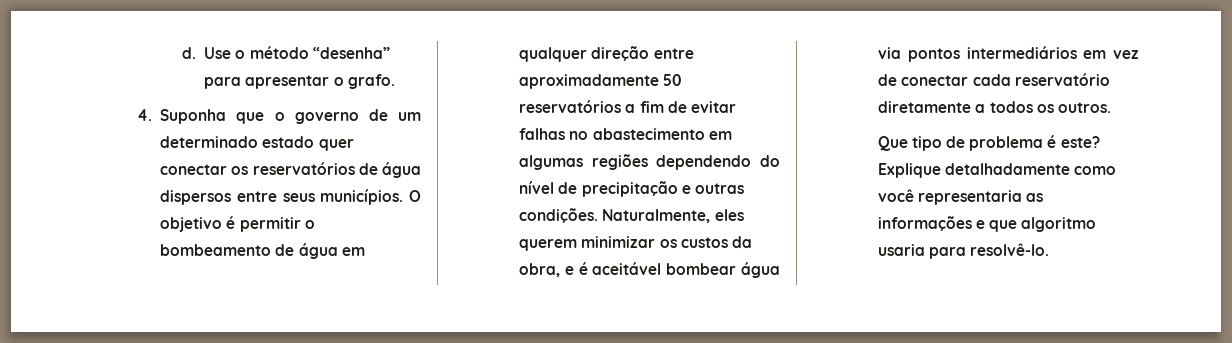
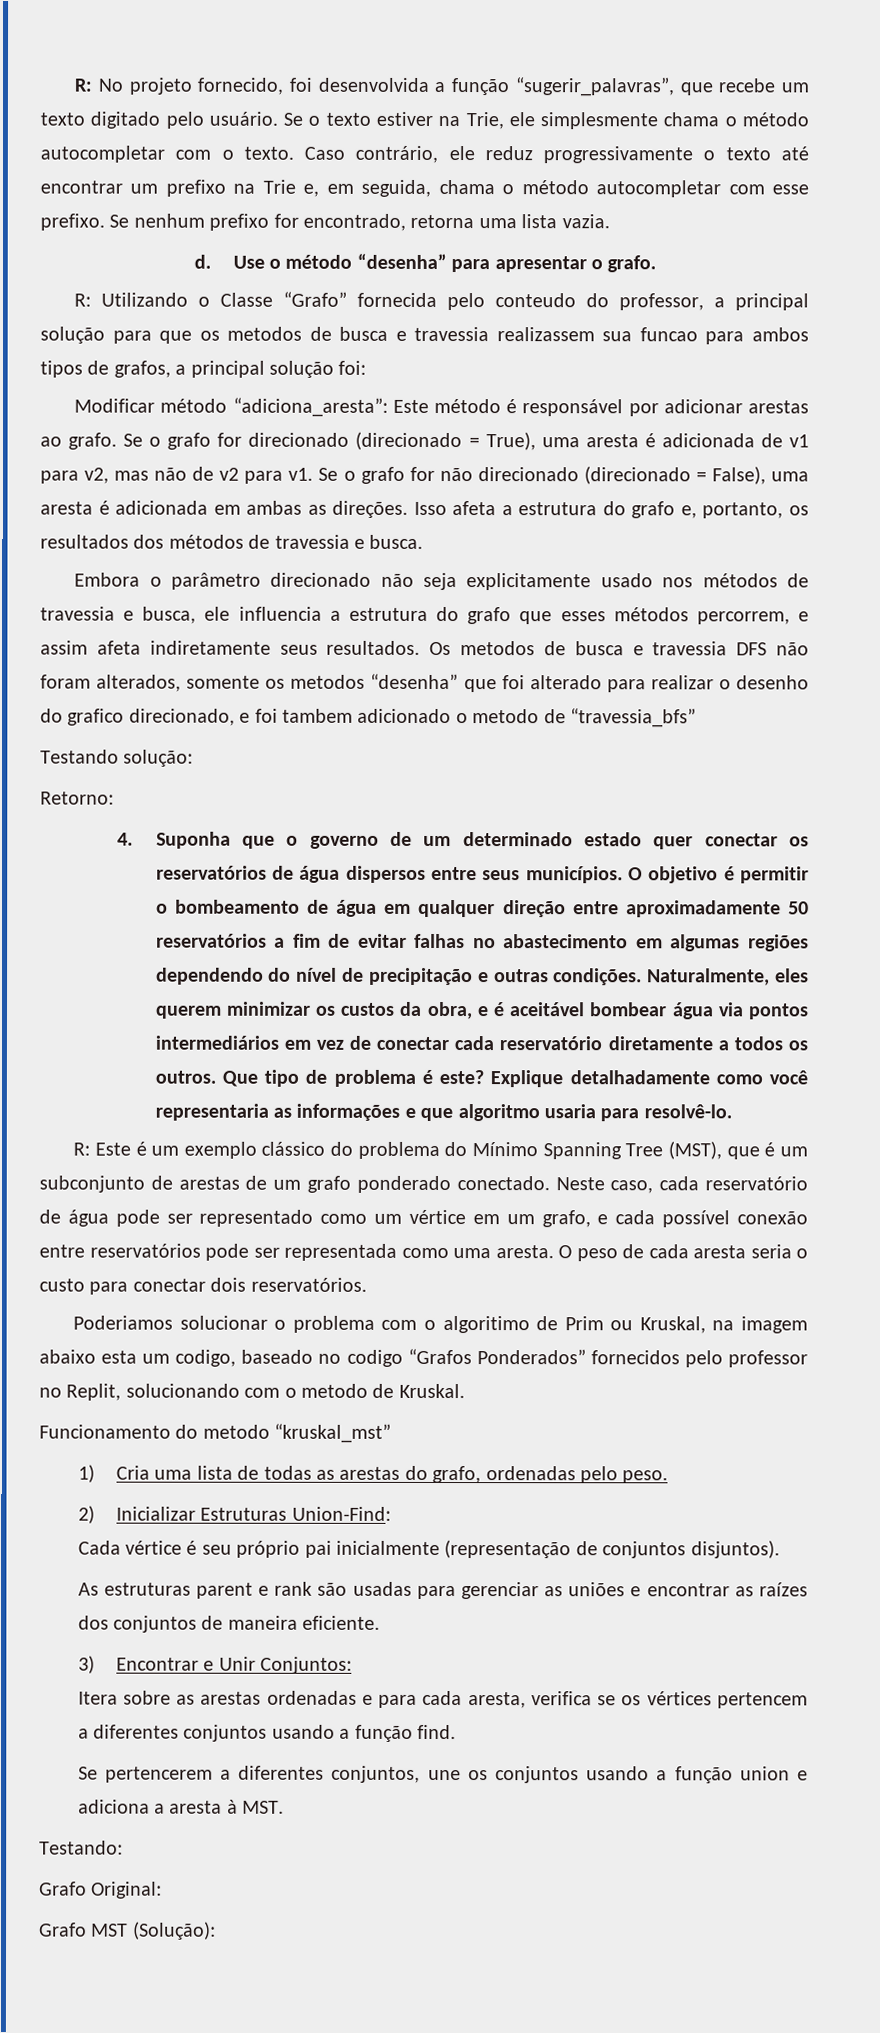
(181, 53) none -> [74,77,809,97] [40,111,810,130] [40,145,809,164] [40,179,809,198] [40,213,610,231] R: No projeto fornecido, foi desenvolvida a função “sugerir_palavras”, que recebe um texto digitado pelo usuário. Se o texto estiver na Trie, ele simplesmente chama o método autocompletar com o texto. Caso contrário, ele reduz progressivamente o texto até encontrar um prefixo na Trie e, em seguida, chama o método autocompletar com esse prefixo. Se nenhum prefixo for encontrado, retorna uma lista vazia. //
(395, 81) none -> [74,291,809,311] [40,326,810,345] [40,360,367,378] [74,397,809,417] [40,431,810,451] [40,466,809,485] [40,500,809,519] [40,534,424,549] [74,572,809,591] [40,606,809,625] [40,640,810,656] [40,673,809,693] [40,708,696,728] [40,749,194,767] [40,791,114,805] // R: Utilizando o Classe “Grafo” fornecida pelo conteudo do professor, a principal solução para que os metodos de busca e travessia realizassem sua funcao para ambos tipos de grafos, a principal solução foi: // Modificar método “adiciona_aresta”: Este método é responsável por adicionar arestas ao grafo. Se o grafo for direcionado (direcionado = True), uma aresta é adicionada de v1 para v2, mas não de v2 para v1. Se o grafo for não direcionado (direcionado = False), uma aresta é adicionada em ambas as direções. Isso afeta a estrutura do grafo e, portanto, os resultados dos métodos de travessia e busca. // Embora o parâmetro direcionado não seja explicitamente usado nos métodos de travessia e busca, ele influencia a estrutura do grafo que esses métodos percorrem, e assim afeta indiretamente seus resultados. Os metodos de busca e travessia DFS não foram alterados, somente os metodos “desenha” que foi alterado para realizar o desenho do grafico direcionado, e foi tambem adicionado o metodo de “travessia_bfs” // Testando solução: // Retorno:
(1111, 107) // -> (216, 1077) none
(1050, 249) none -> [73,1141,808,1160] [39,1175,809,1194] [39,1209,808,1228] [39,1243,808,1262] [39,1277,367,1295] [73,1315,809,1334] [39,1348,809,1368] [39,1383,465,1401] [39,1423,392,1443] [77,1464,669,1484] [77,1505,391,1524] [77,1540,780,1559] [77,1581,808,1600] [77,1615,381,1633] [77,1655,353,1674] [77,1690,808,1709] [77,1724,456,1742] [77,1765,808,1784] [77,1799,285,1814] [39,1840,123,1855] [39,1881,163,1899] [39,1921,216,1940] // R: Este é um exemplo clássico do problema do Mínimo Spanning Tree (MST), que é um subconjunto de arestas de um grafo ponderado conectado. Neste caso, cada reservatório de água pode ser representado como um vértice em um grafo, e cada possível conexão entre reservatórios pode ser representada como uma aresta. O peso de cada aresta seria o custo para conectar dois reservatórios. // Poderiamos solucionar o problema com o algoritimo de Prim ou Kruskal, na imagem abaixo esta um codigo, baseado no codigo “Grafos Ponderados” fornecidos pelo professor no Replit, solucionando com o metodo de Kruskal. // Funcionamento do metodo “kruskal_mst” // 1) Cria uma lista de todas as arestas do grafo, ordenadas pelo peso. // 2) Inicializar Estruturas Union-Find: // Cada vértice é seu próprio pai inicialmente (representação de conjuntos disjuntos). // As estruturas parent e rank são usadas para gerenciar as uniões e encontrar as raízes dos conjuntos de maneira eficiente. // 3) Encontrar e Unir Conjuntos: // Itera sobre as arestas ordenadas e para cada aresta, verifica se os vértices pertencem a diferentes conjuntos usando a função find. // Se pertencerem a diferentes conjuntos, une os conjuntos usando a função union e adiciona a aresta à MST. // Testando: // Grafo Original: // Grafo MST (Solução):

